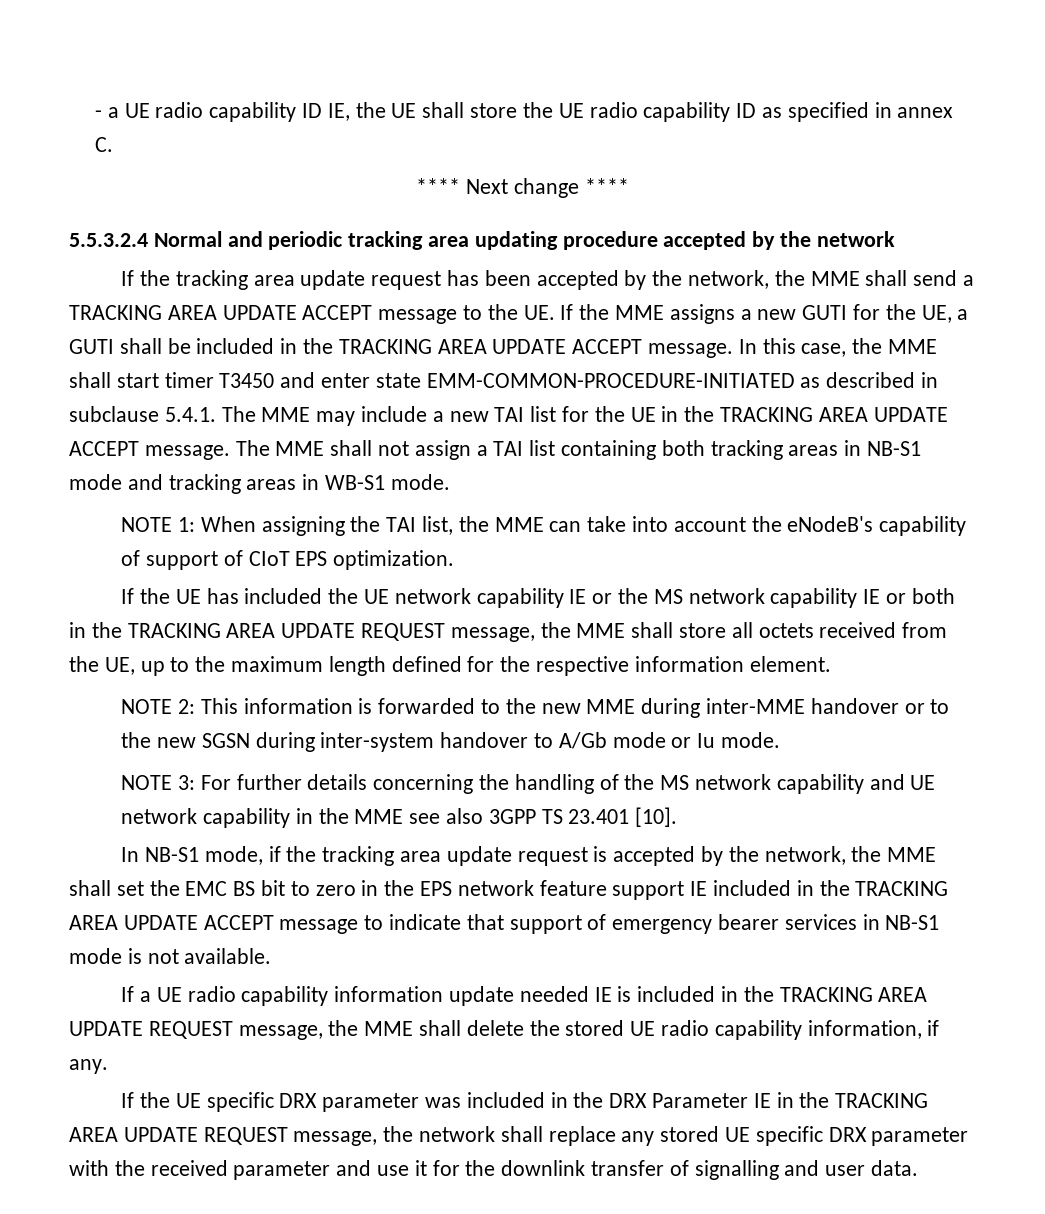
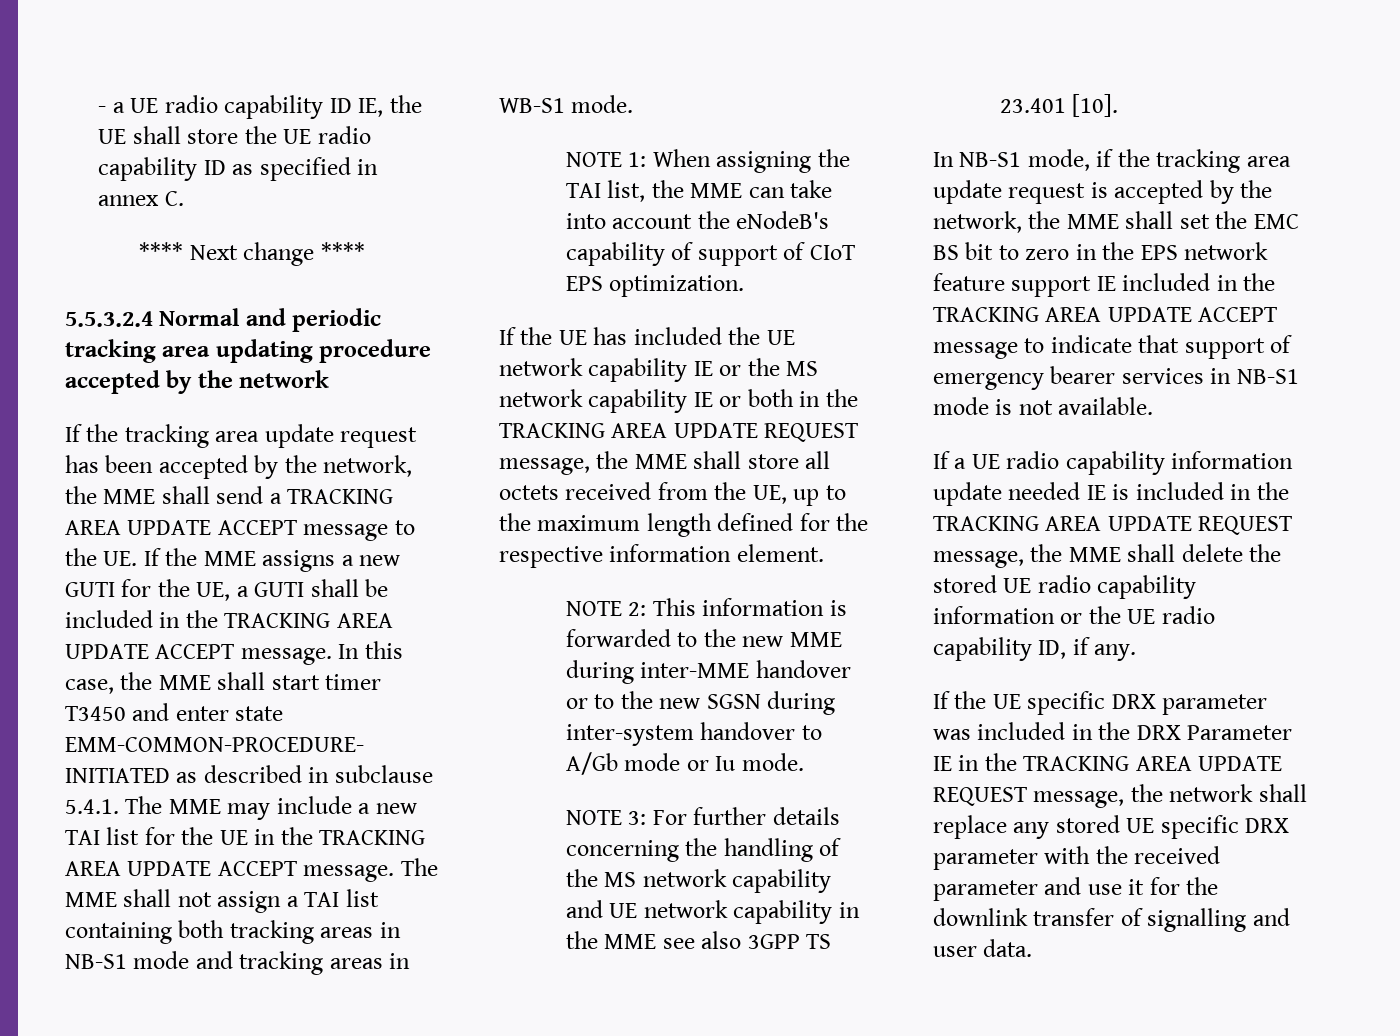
[807,1020,922,1039] information, -> [933,606,1215,624] [933,637,1067,661] information or the UE radio capability ID,

